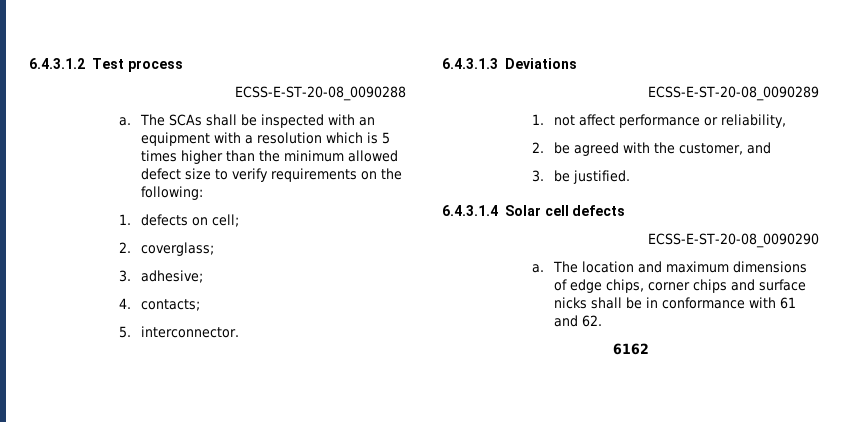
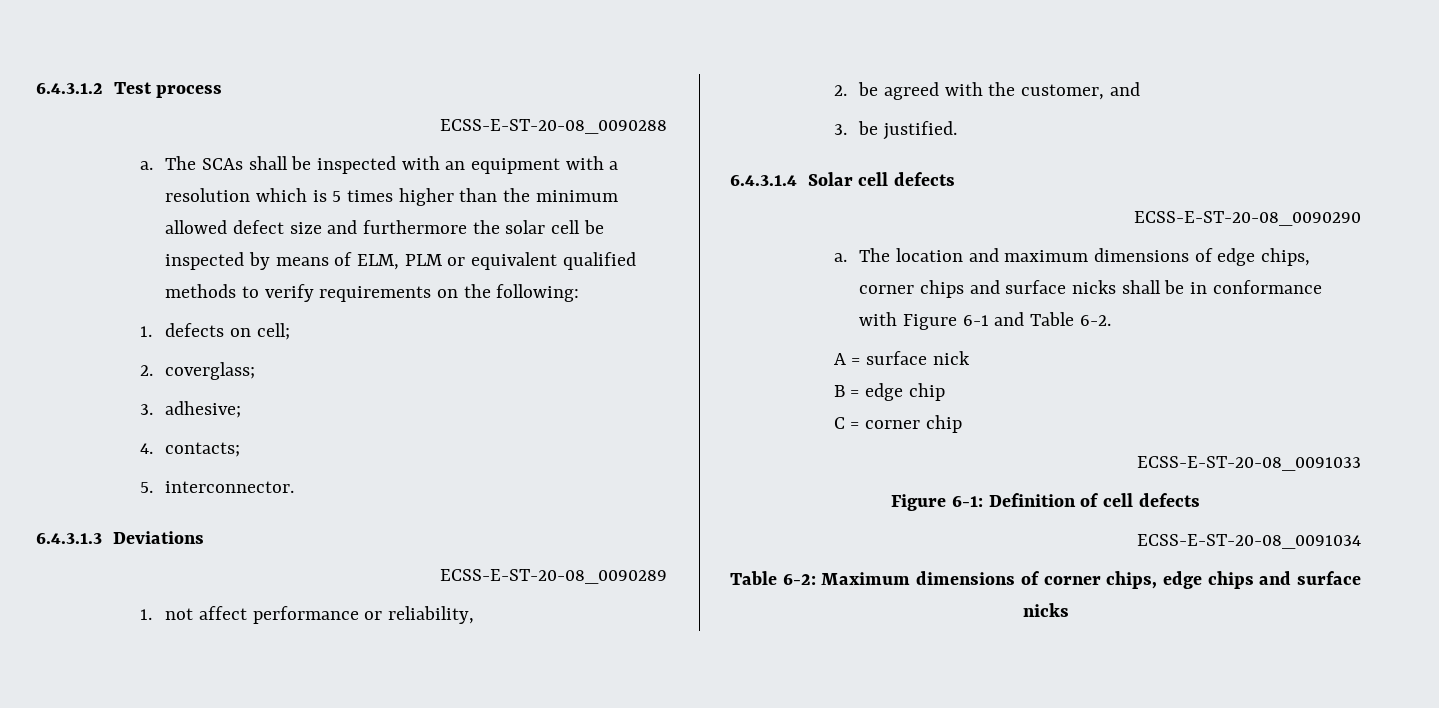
(212, 174) none -> [327,220,604,234] [165,252,636,270] [165,284,237,298] and furthermore the solar cell be inspected by means of ELM, PLM or equivalent qualified methods
[780,297,797,309] [554,315,603,327] [612,343,649,355] 61 and 62. // 6162 -> [903,312,1111,330] [833,351,970,365] [833,383,945,401] [833,415,962,433] [1137,456,1361,471] [891,493,1200,511] [1137,534,1361,549] [730,571,1361,589] [1022,603,1069,617] Figure 6-1 and Table 6-2. // A = surface nick // B = edge chip // C = corner chip // ECSS-E-ST-20-08_0091033 // Figure 6-1: Definition of cell defects // ECSS-E-ST-20-08_0091034 // Table 6-2: Maximum dimensions of corner chips, edge chips and surface nicks

